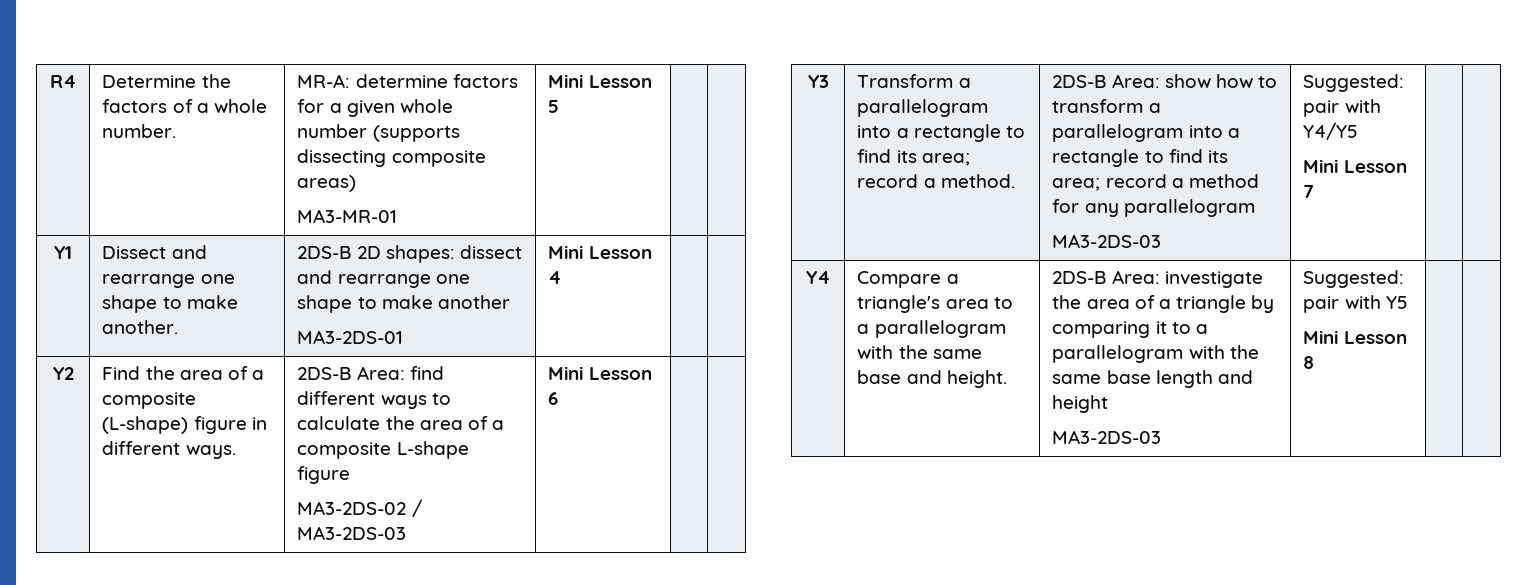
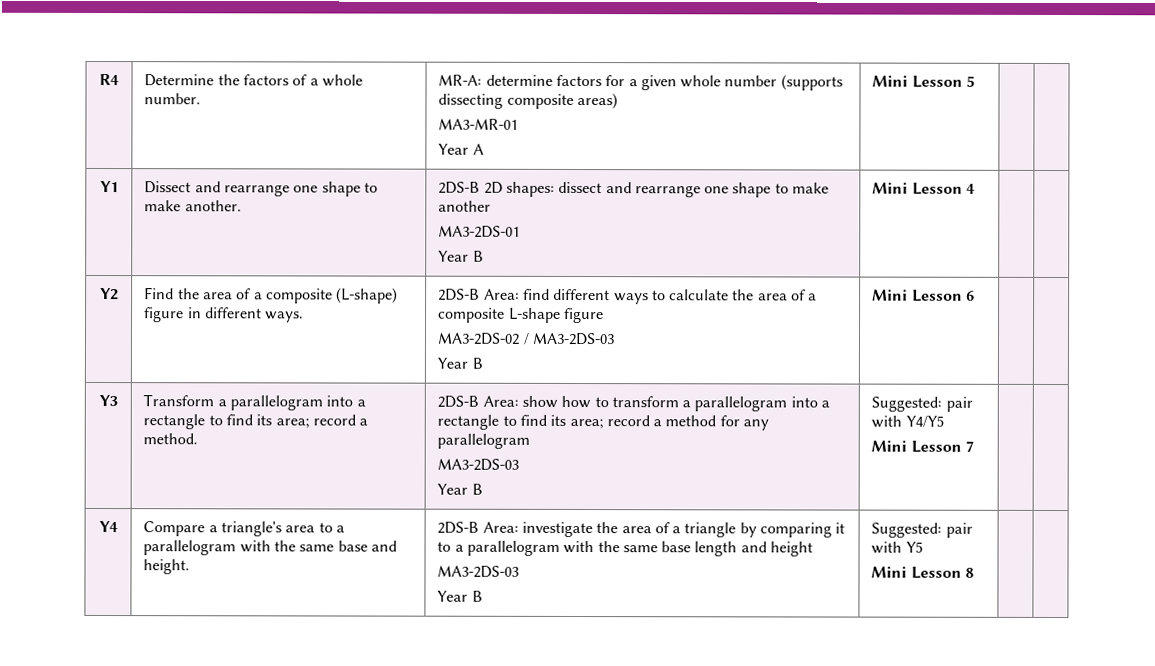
(398, 216) none -> [438,143,484,155] // Year A
(404, 337) none -> [438,250,484,262] // Year B
(407, 533) none -> [437,357,483,369] // Year B
(1162, 241) none -> [437,483,483,495] // Year B
(1162, 437) none -> [437,590,483,602] // Year B

